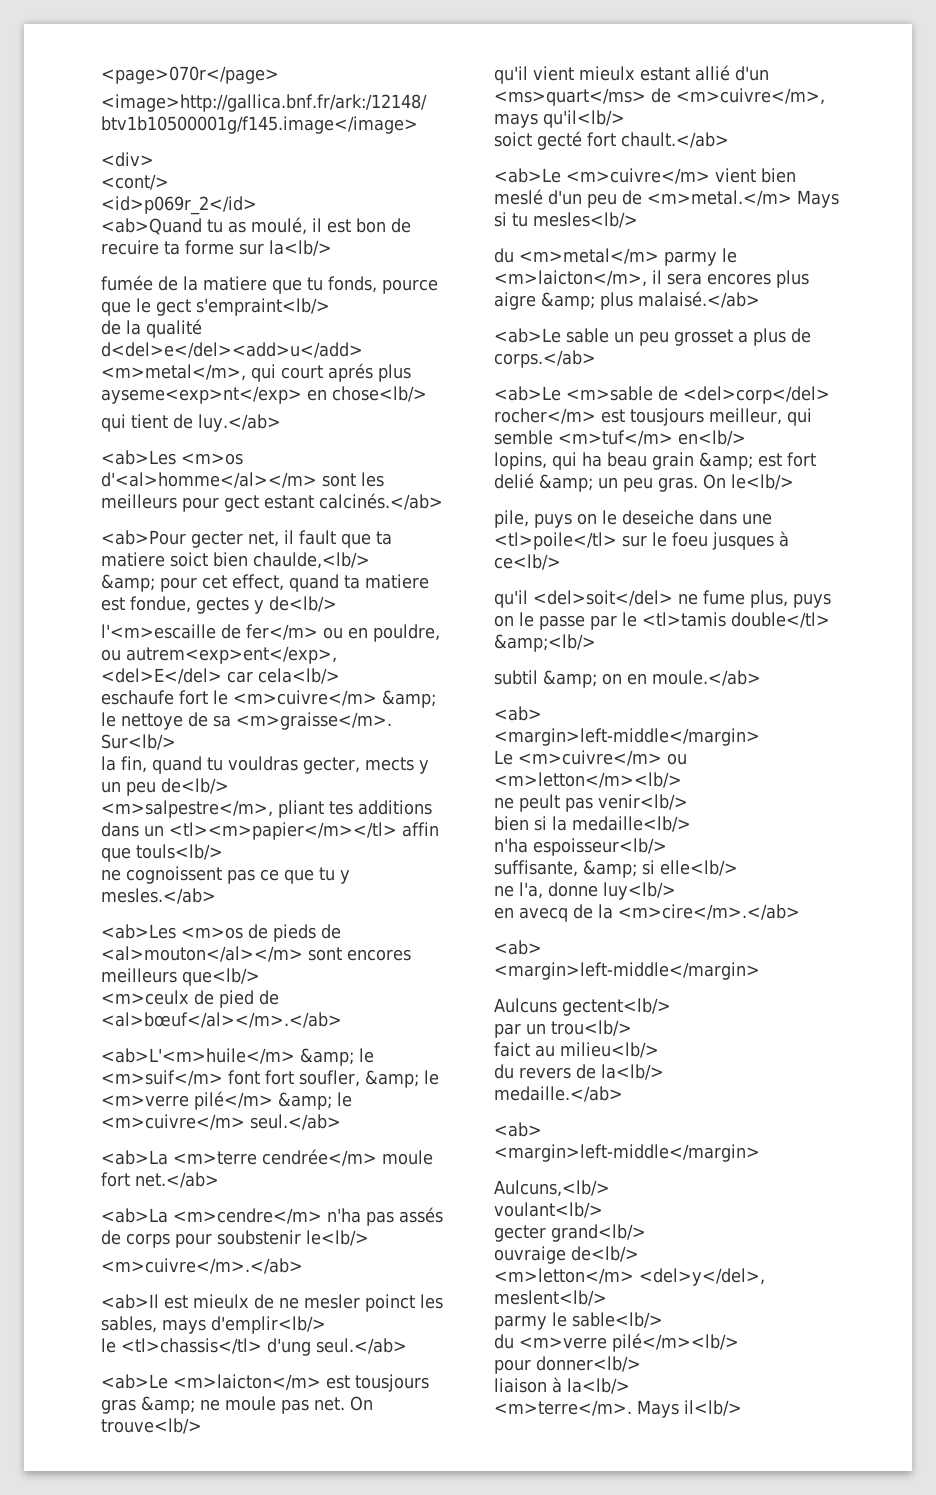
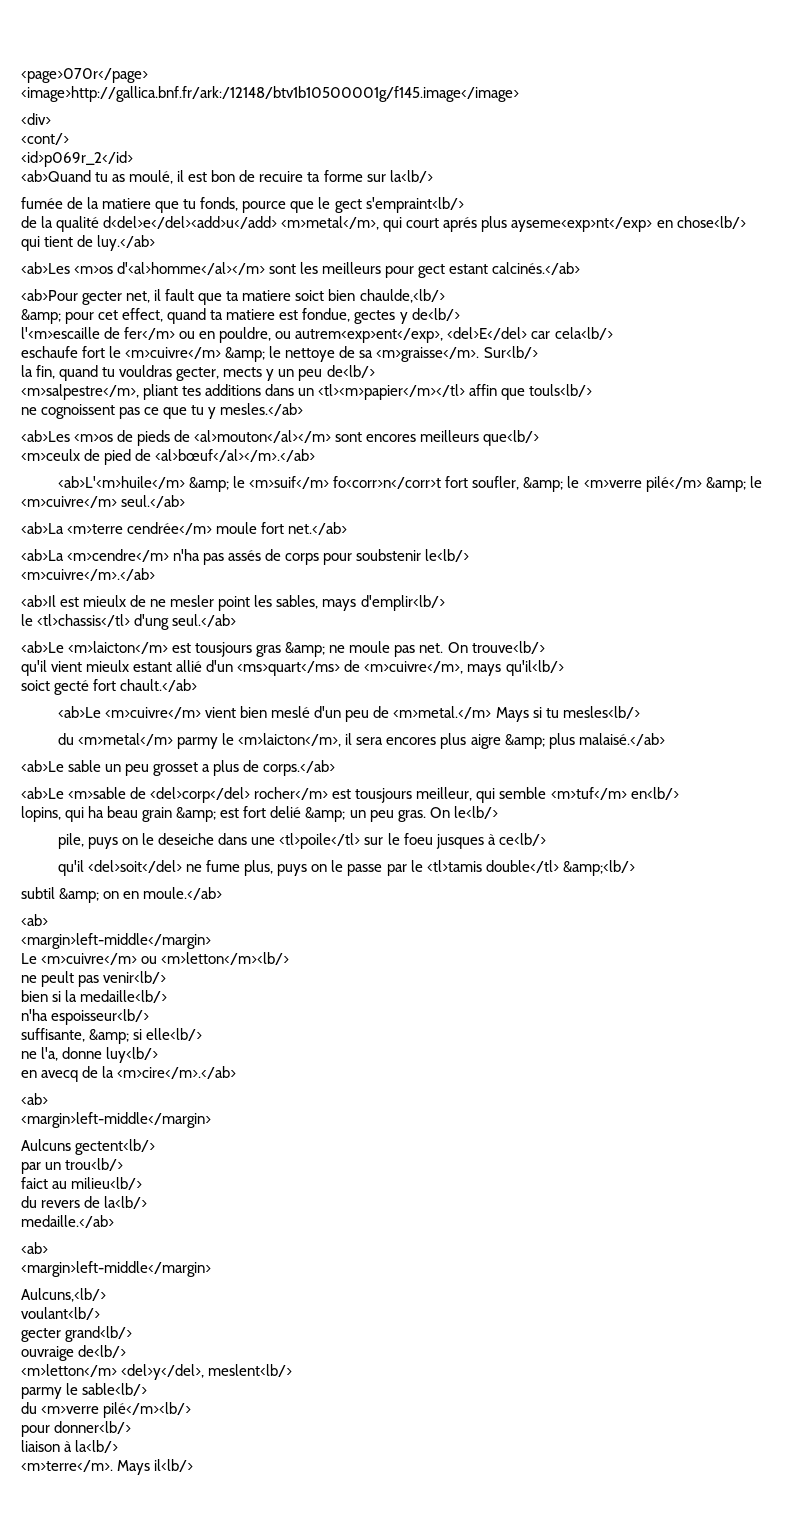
[228,1070,260,1085] font -> [333,476,442,489] fo<corr>n</corr>t
[365,1294,415,1312] poinct -> [218,596,251,611] point

